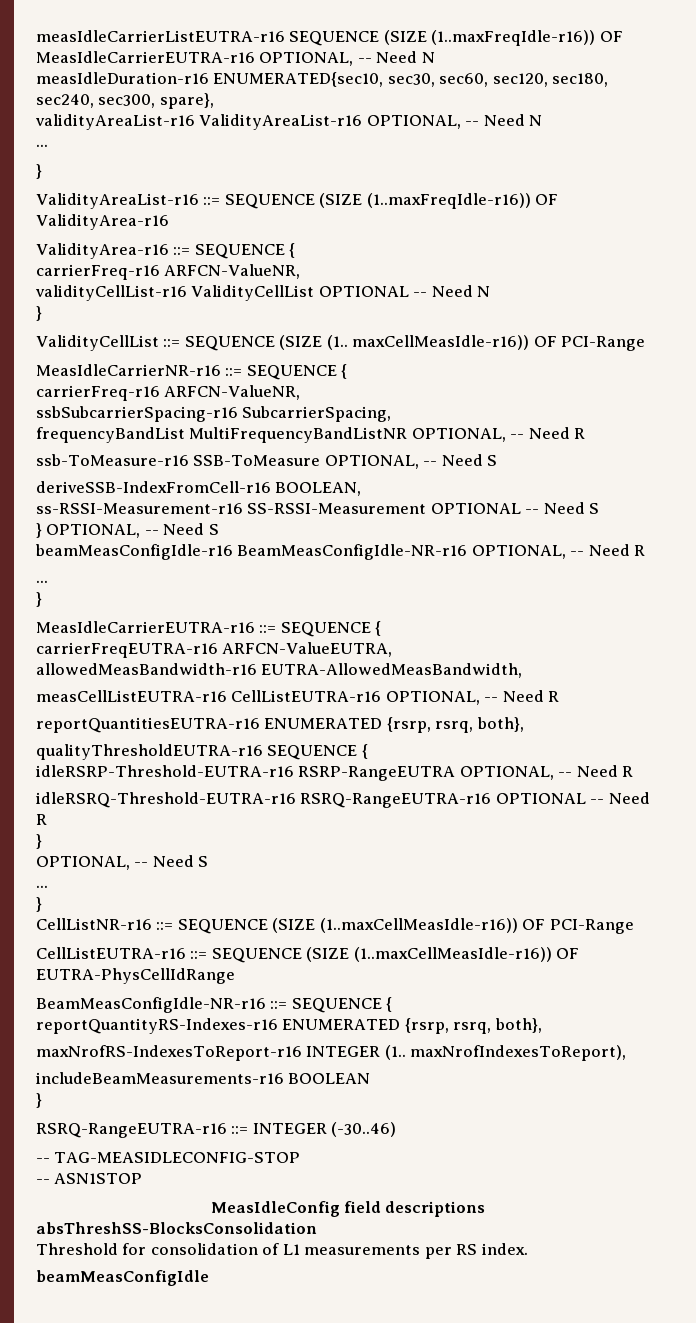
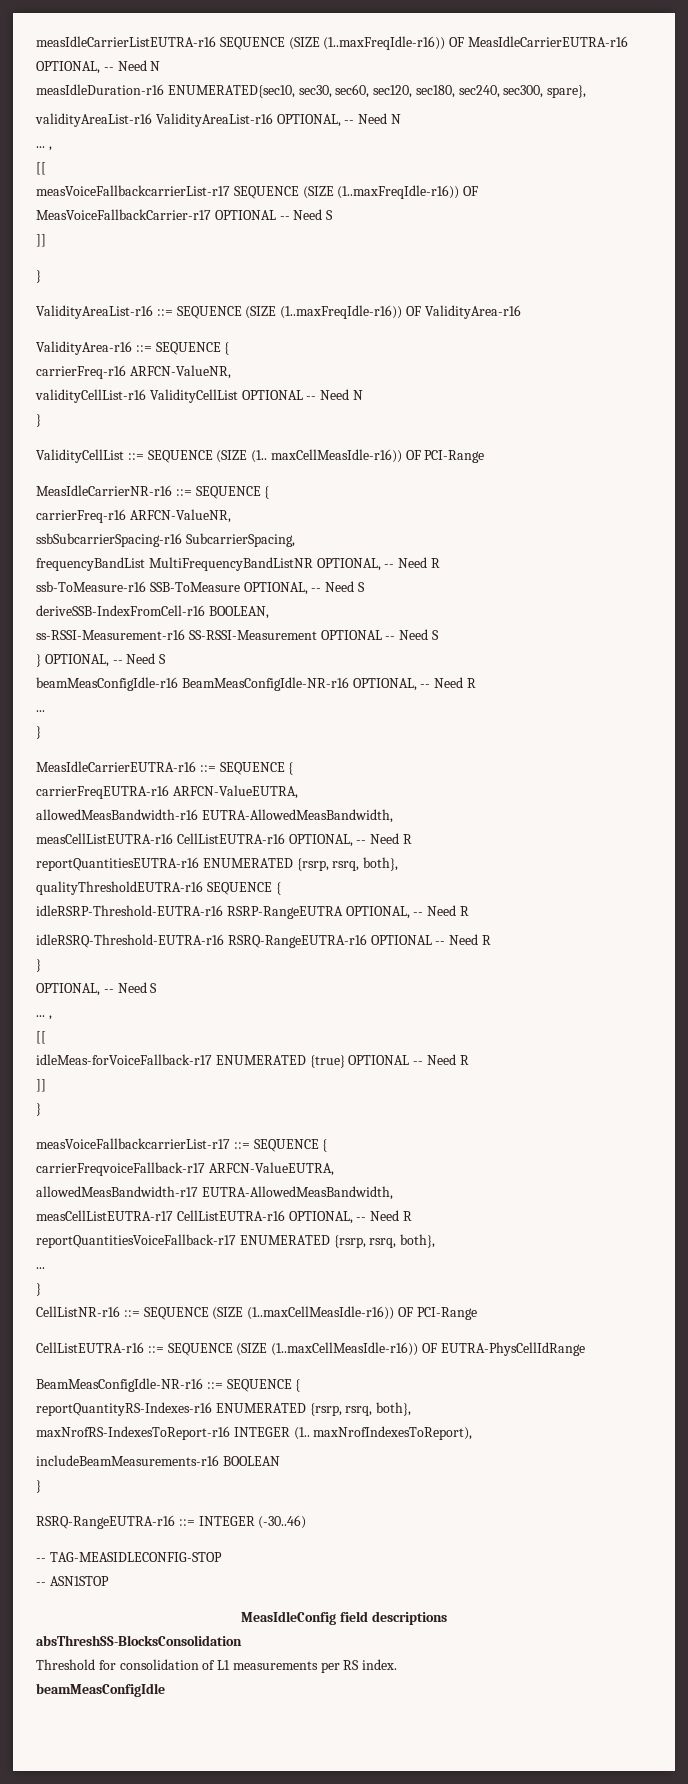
(48, 145) none -> [48,146,52,151] [36,162,46,175] [36,185,479,199] [36,209,334,220] [36,234,46,247] , // [[ // measVoiceFallbackcarrierList-r17 SEQUENCE (SIZE (1..maxFreqIdle-r16)) OF MeasVoiceFallbackCarrier-r17 OPTIONAL -- Need S // ]]
(209, 861) none -> [36,1015,52,1020] [36,1031,46,1044] [36,1054,469,1068] [36,1079,46,1092] [36,1103,41,1116] [36,1138,328,1152] [36,1162,334,1176] [36,1186,393,1200] [36,1210,412,1224] [36,1234,436,1248] // ... , // [[ // idleMeas-forVoiceFallback-r17 ENUMERATED {true} OPTIONAL -- Need R // ]] // } // measVoiceFallbackcarrierList-r17 ::= SEQUENCE { // carrierFreqvoiceFallback-r17 ARFCN-ValueEUTRA, // allowedMeasBandwidth-r17 EUTRA-AllowedMeasBandwidth, // measCellListEUTRA-r17 CellListEUTRA-r16 OPTIONAL, -- Need R // reportQuantitiesVoiceFallback-r17 ENUMERATED {rsrp, rsrq, both},

